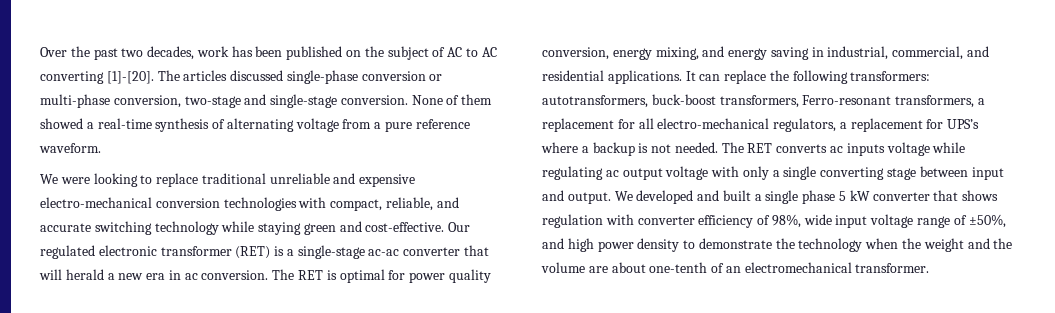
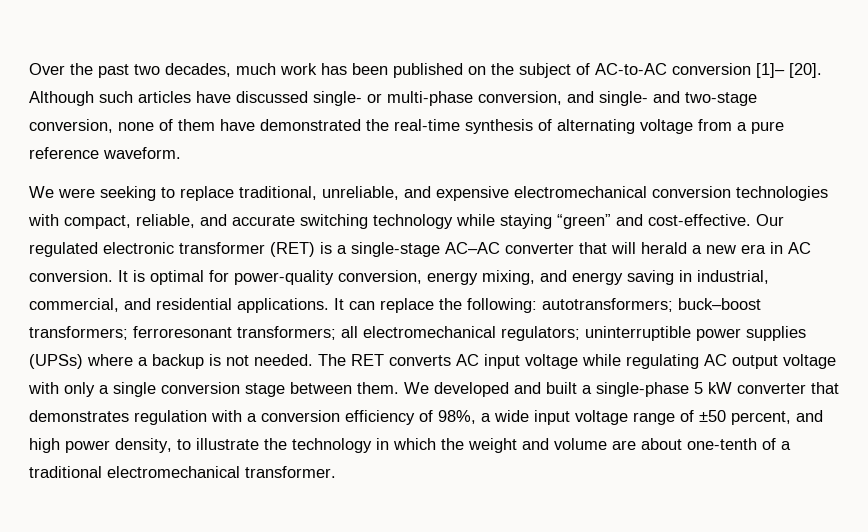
(195, 53) none -> [236,63,276,75] much
[447,47,497,57] [40,70,443,84] [40,94,493,108] [40,118,94,129] AC to AC converting [1]-[20]. The articles discussed single-phase conversion or multi-phase conversion, two-stage and single-stage conversion. None of them showed a -> [595,63,822,78] [29,91,757,106] [29,119,389,133] AC-to-AC conversion [1]– [20]. Although such articles have discussed single- or multi-phase conversion, and single- and two-stage conversion, none of them have demonstrated the
[93,173,138,187] looking -> [100,186,156,201] seeking
[201,173,330,184] traditional unreliable -> [239,186,399,200] traditional, unreliable,
[40,197,152,208] electro-mechanical -> [514,186,647,198] electromechanical
[303,223,336,235] green -> [557,214,611,229] “green”
[368,249,400,256] ac-ac -> [445,242,500,254] AC–AC
[184,269,324,280] ac conversion. The RET -> [788,242,811,254] [29,270,128,282] AC conversion. It
[409,269,491,283] power quality -> [234,270,334,285] power-quality
[792,70,931,84] [542,94,985,108] [542,118,980,132] following transformers: autotransformers, buck-boost transformers, Ferro-resonant transformers, a replacement for all electro-mechanical regulators, a replacement for UPS’s -> [467,298,761,313] [29,326,806,341] [29,354,83,369] following: autotransformers; buck–boost transformers; ferroresonant transformers; all electromechanical regulators; uninterruptible power supplies (UPSs)
[830,143,885,156] ac inputs -> [456,354,520,369] AC input
[605,170,619,177] ac -> [704,354,727,366] AC
[820,167,885,180] converting -> [161,382,240,394] conversion
[971,167,1004,180] [542,190,611,204] input and output. -> [357,382,399,394] them.
[765,190,836,204] single phase -> [596,382,689,397] single-phase
[962,190,999,201] shows -> [29,410,129,422] demonstrates
[637,216,695,225] converter -> [247,410,340,422] a conversion
(801, 221) none -> [481,413,491,422] a
[968,214,1006,228] ±50%, -> [699,410,791,425] ±50 percent,
[637,238,899,252] density to demonstrate the technology when -> [115,438,436,453] density, to illustrate the technology in which
[993,238,1013,249] the -> (549, 444) none
[725,266,741,273] an -> [781,441,791,450] [29,466,102,478] a traditional

